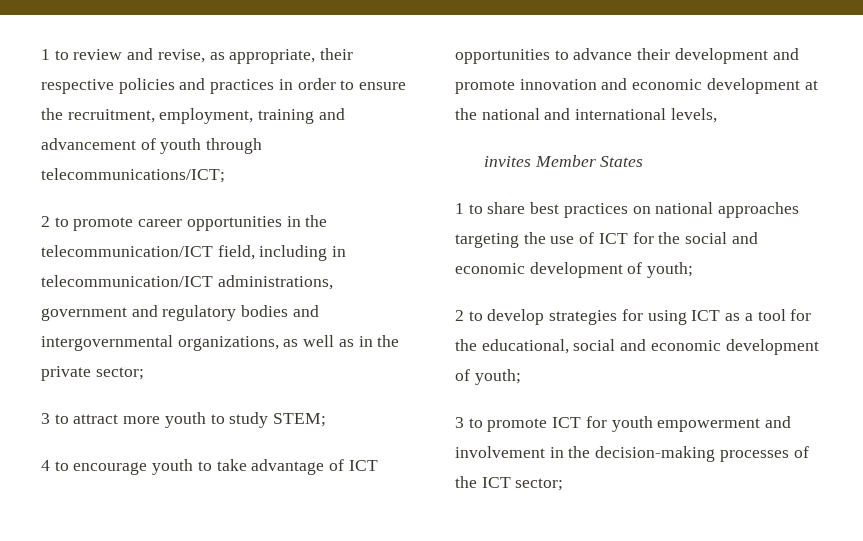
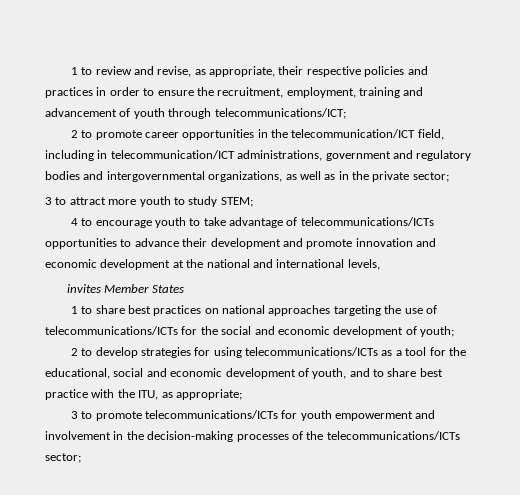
[348,460,378,471] ICT -> [300,217,434,226] telecommunications/ICTs
[598,233,628,244] ICT -> [45,326,178,335] telecommunications/ICTs
[691,310,721,321] ICT -> [245,347,379,356] telecommunications/ICTs
[474,369,521,385] youth; -> [312,368,443,379] [45,389,242,400] youth, and to share best practice with the ITU, as appropriate;
[552,417,582,428] ICT -> [144,410,278,419] telecommunications/ICTs
[481,477,511,488] ICT -> [326,431,460,440] telecommunications/ICTs

